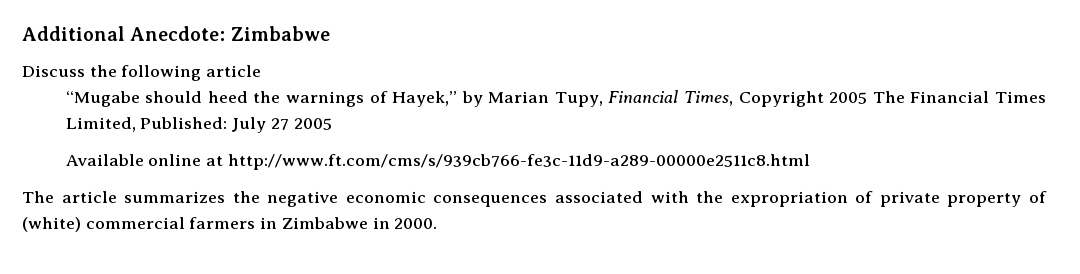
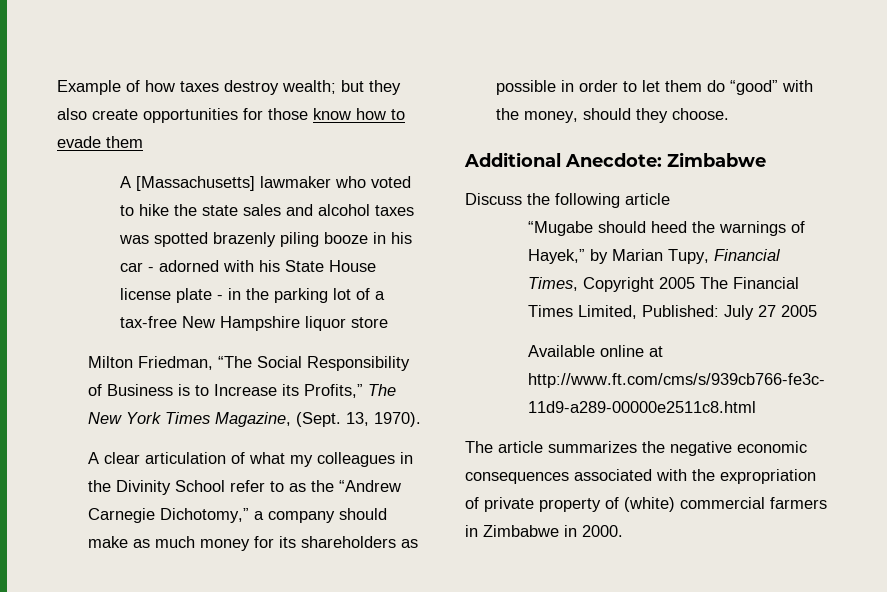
(22, 33) none -> [57,80,401,95] [57,108,405,123] [57,136,143,148] [119,176,411,191] [119,204,414,216] [118,232,412,247] [119,260,376,272] [119,288,385,303] [119,316,388,331] [88,356,411,371] [88,384,397,398] [88,412,422,427] [88,452,414,467] [88,480,402,495] [88,508,388,523] [88,536,419,551] [496,80,814,95] [496,108,730,123] Example of how taxes destroy wealth; but they also create opportunities for those know how to evade them // A [Massachusetts] lawmaker who voted to hike the state sales and alcohol taxes was spotted brazenly piling booze in his car - adorned with his State House license plate - in the parking lot of a tax-free New Hampshire liquor store // Milton Friedman, “The Social Responsibility of Business is to Increase its Profits,” The New York Times Magazine, (Sept. 13, 1970). // A clear articulation of what my colleagues in the Divinity School refer to as the “Andrew Carnegie Dichotomy,” a company should make as much money for its shareholders as possible in order to let them do “good” with the money, should they choose. //

